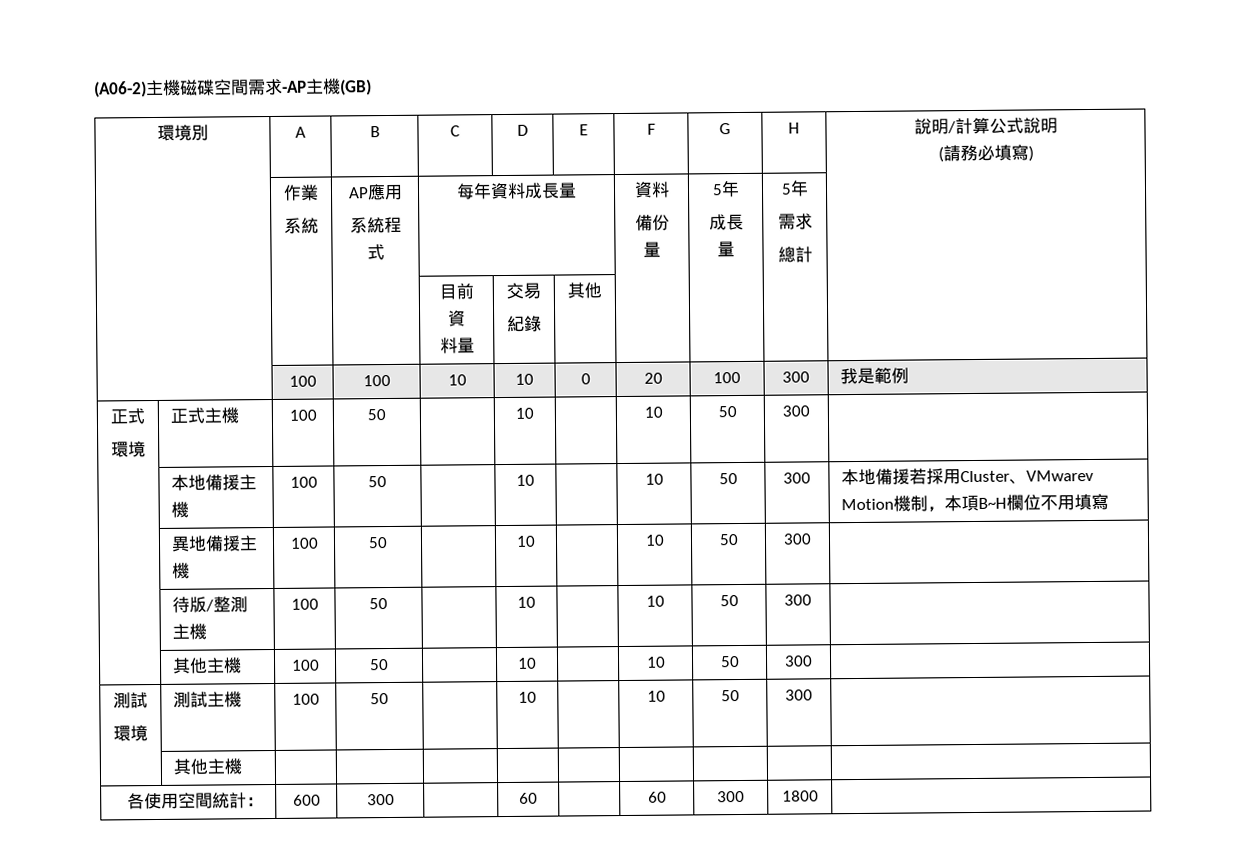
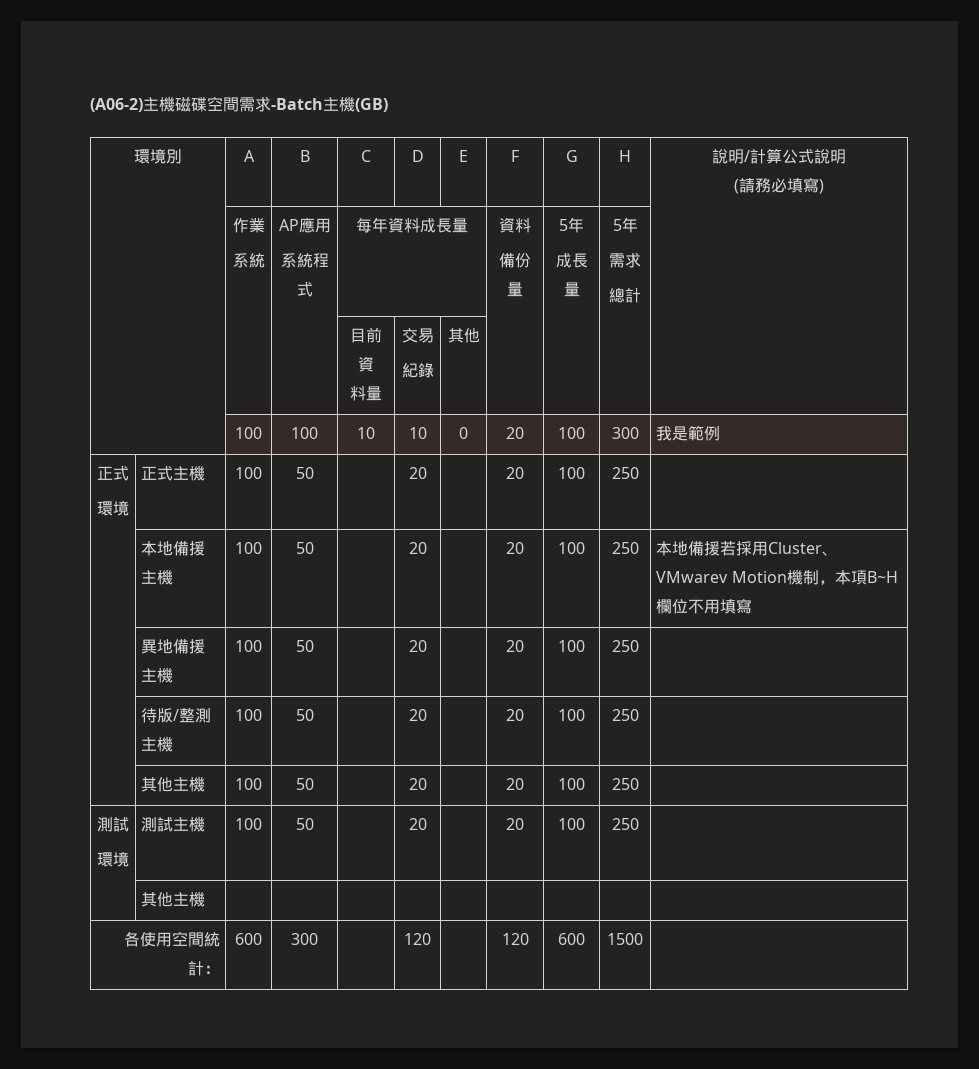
[282,80,307,93] -AP -> [271,98,323,110] -Batch
[515,407,534,419] [643,406,663,418] [717,406,737,418] [782,405,810,417] 10 | | 10 | 50 | 300 -> [408,467,427,479] [506,467,524,479] [558,467,585,479] [611,467,639,479] 20 | | 20 | 100 | 250
[516,474,535,486] [644,473,664,485] [718,473,738,485] [783,472,811,484] 10 | | 10 | 50 | 300 -> [408,542,427,554] [506,542,524,554] [558,542,585,554] [611,542,639,554] 20 | | 20 | 100 | 250
[516,535,536,547] [644,534,665,546] [718,534,739,546] [783,533,812,545] 10 | | 10 | 50 | 300 -> [408,640,427,652] [506,640,524,652] [558,640,585,652] [611,640,639,652] 20 | | 20 | 100 | 250
[517,596,536,608] [645,595,665,607] [719,595,739,607] [784,594,812,606] 10 | | 10 | 50 | 300 -> [408,709,427,721] [506,709,524,721] [558,709,585,721] [611,709,639,721] 20 | | 20 | 100 | 250
[517,657,537,669] [645,656,666,668] [719,656,740,668] [784,655,813,667] 10 | | 10 | 50 | 300 -> [408,778,427,790] [506,778,524,790] [558,778,585,790] [611,778,639,790] 20 | | 20 | 100 | 250
[518,691,537,703] [646,690,666,702] [720,690,740,702] [785,689,813,701] 10 | | 10 | 50 | 300 -> [408,818,427,830] [506,818,524,830] [558,818,585,830] [611,818,639,830] 20 | | 20 | 100 | 250
[519,792,538,804] [647,791,667,803] [717,790,745,803] [781,790,819,802] 60 | | 60 | 300 | 1800 -> [404,933,431,945] [501,933,529,945] [558,933,585,945] [607,933,643,945] 120 | | 120 | 600 | 1500

